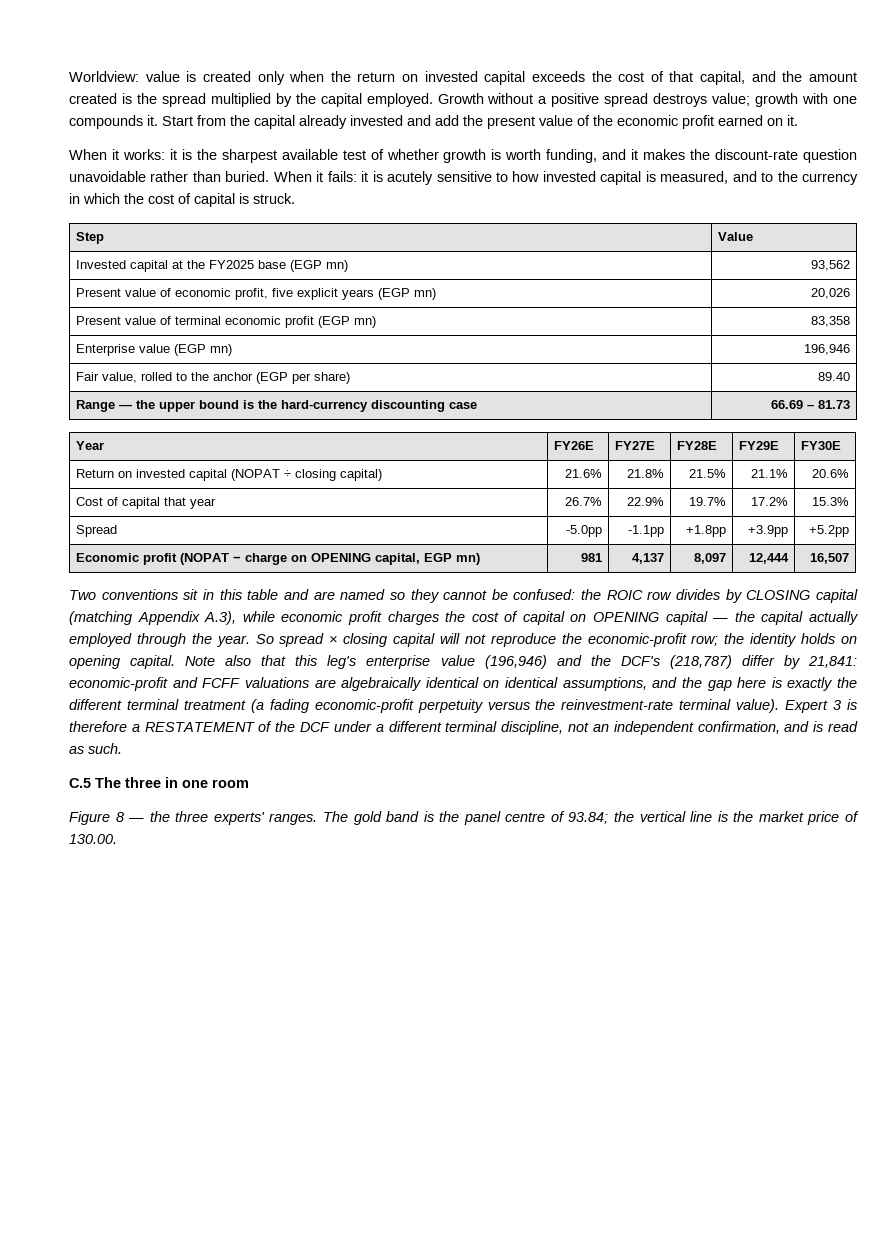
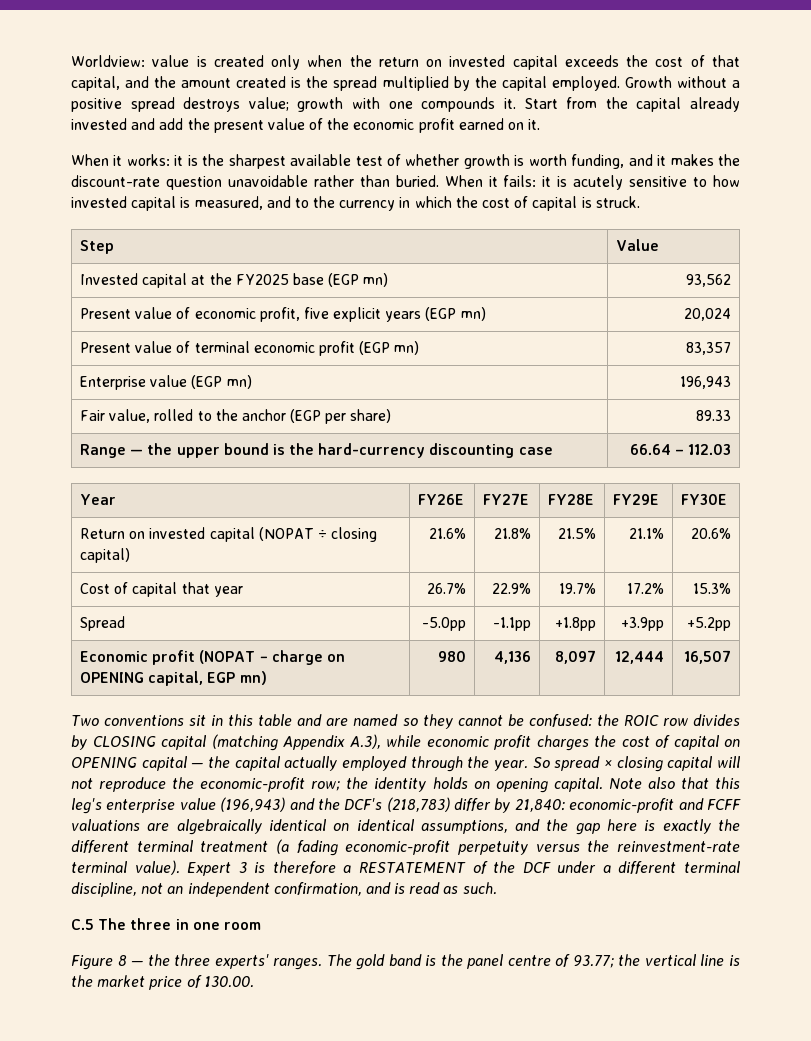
[811,288,851,299] 20,026 -> [683,308,731,321] 20,024
[811,316,851,327] 83,358 -> [685,342,731,355] 83,357
[804,344,851,355] 196,946 -> [679,376,731,389] 196,943
[818,372,851,381] 89.40 -> [695,410,731,421] 89.33
[771,400,851,409] 66.69 – 81.73 -> [629,444,731,455] 66.64 – 112.03
[581,553,603,562] [632,553,665,564] 981 | 4,137 -> [437,651,466,662] [493,651,531,664] 980 | 4,136
[484,655,547,669] (196,946) -> [220,797,286,812] (196,943)
[669,655,732,669] (218,787) -> [386,797,450,812] (218,783)
[808,656,857,668] 21,841: -> [514,799,565,812] 21,840:
[568,812,609,824] 93.84; -> [572,955,614,968] 93.77;

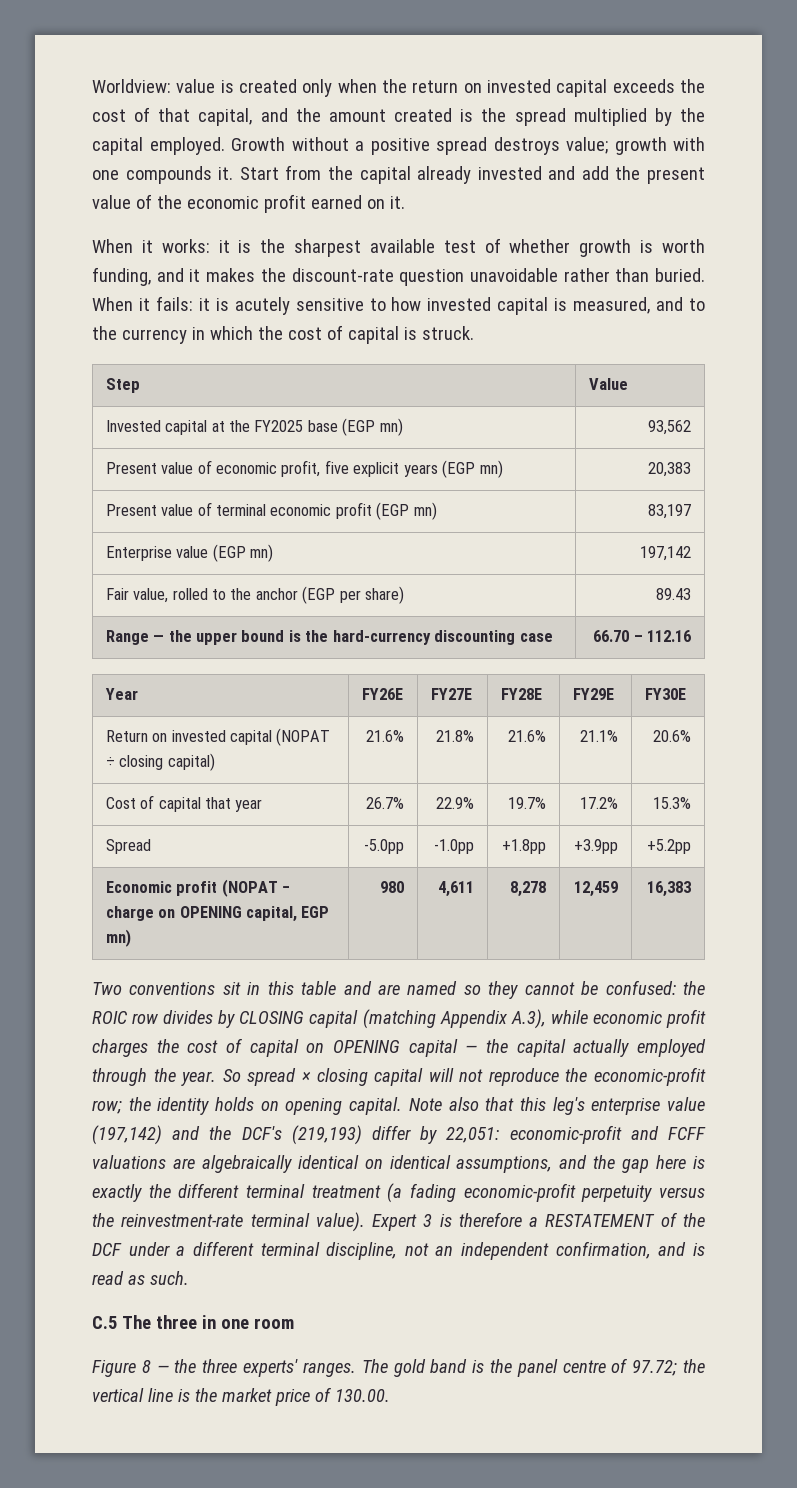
[683,308,731,321] 20,024 -> [648,462,692,477] 20,383
[685,342,731,355] 83,357 -> [648,504,692,519] 83,197
[679,376,731,389] 196,943 -> [640,546,692,561] 197,142
[695,410,731,421] 89.33 -> [656,588,692,600] 89.43
[629,444,731,455] 66.64 – 112.03 -> [593,630,692,642] 66.70 – 112.16
[557,528,596,539] 21.5% -> [508,730,547,742] 21.6%
[492,617,531,631] -1.1pp -> [434,839,475,854] -1.0pp
[493,651,531,664] [554,650,596,664] [614,651,664,664] [683,650,731,664] 4,136 | 8,097 | 12,444 | 16,507 -> [438,881,475,897] [510,881,547,897] [574,881,619,897] [647,881,692,897] 4,611 | 8,278 | 12,459 | 16,383
[220,797,286,812] (196,943) -> [92,1125,162,1145] (197,142)
[386,797,450,812] (218,783) -> [291,1125,362,1145] (219,193)
[514,799,565,812] 21,840: -> [446,1127,500,1143] 22,051:
[572,955,614,968] 93.77; -> [632,1360,678,1376] 97.72;

